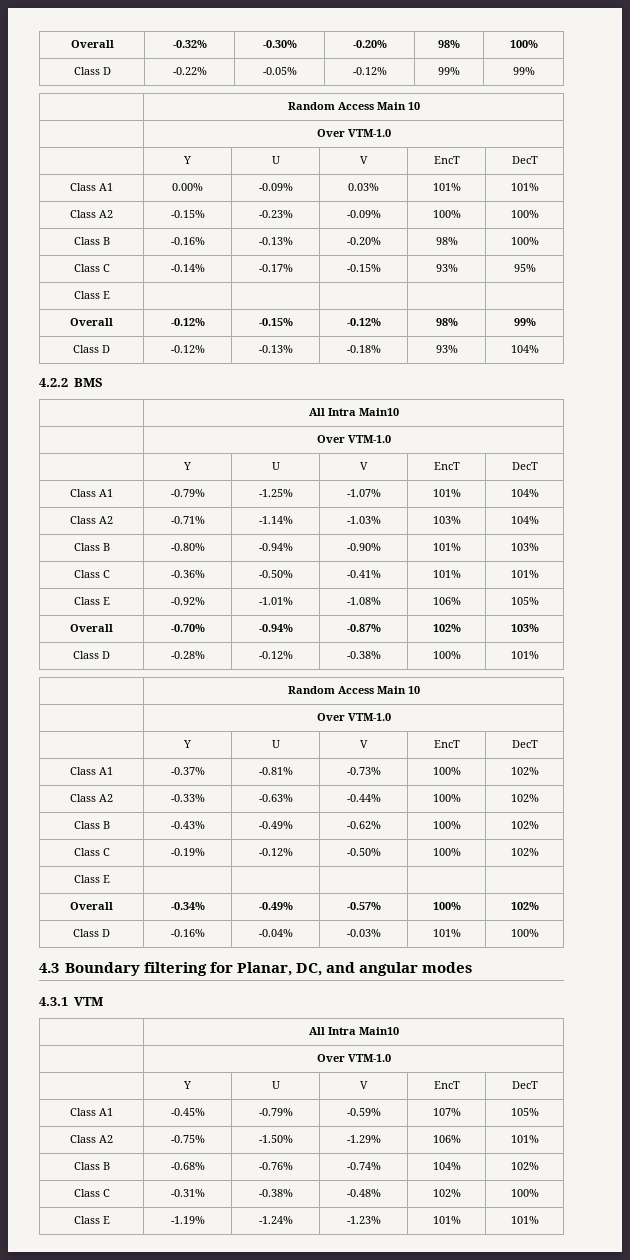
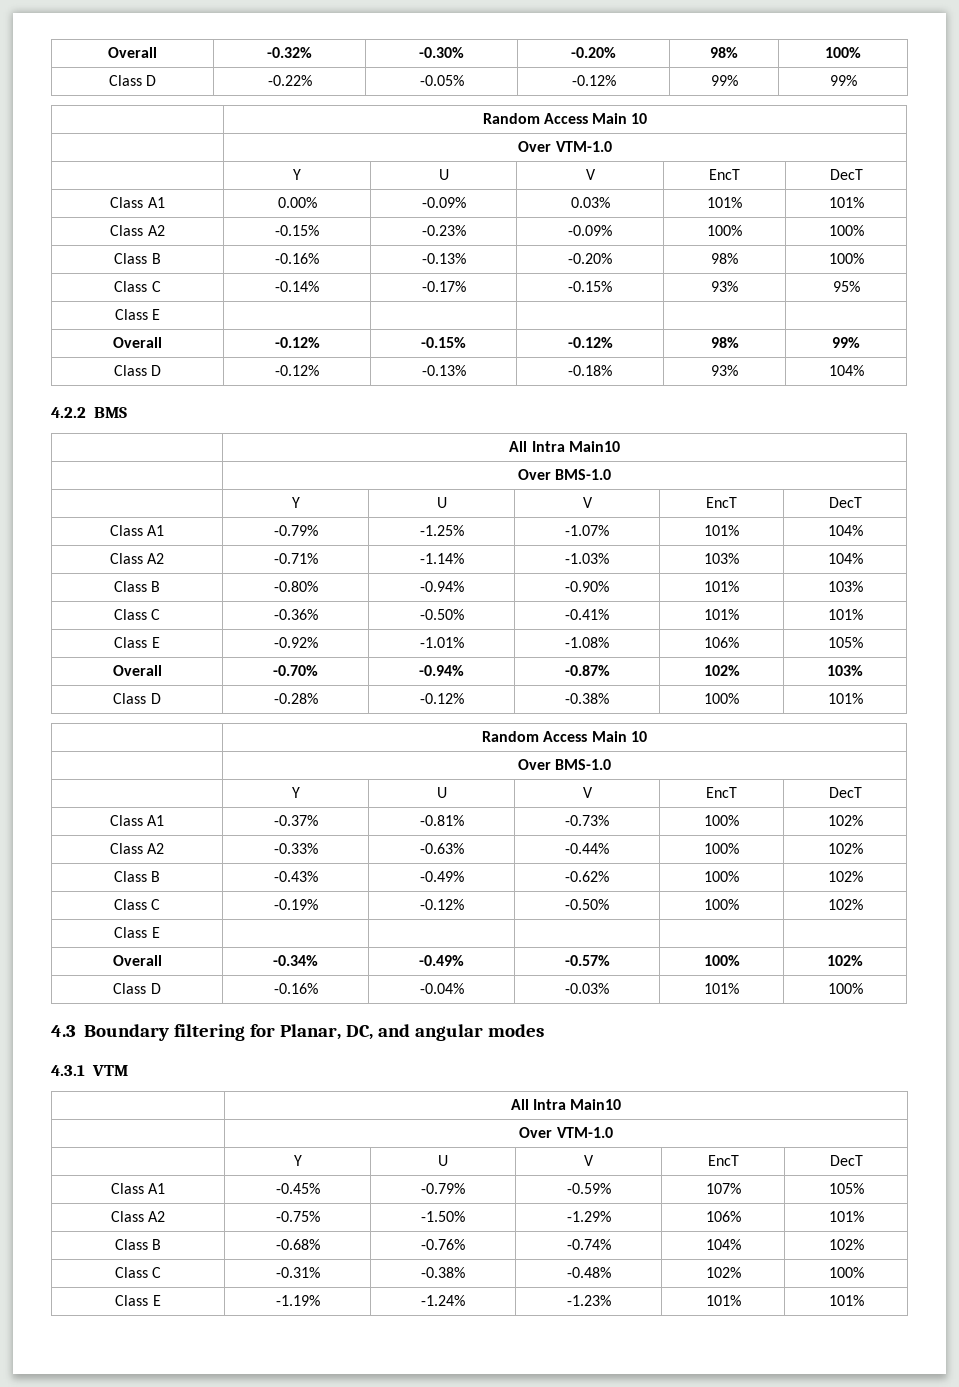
[347,435,391,443] VTM-1.0 -> [555,469,612,480] BMS-1.0
[347,713,391,721] VTM-1.0 -> [555,759,612,770] BMS-1.0

